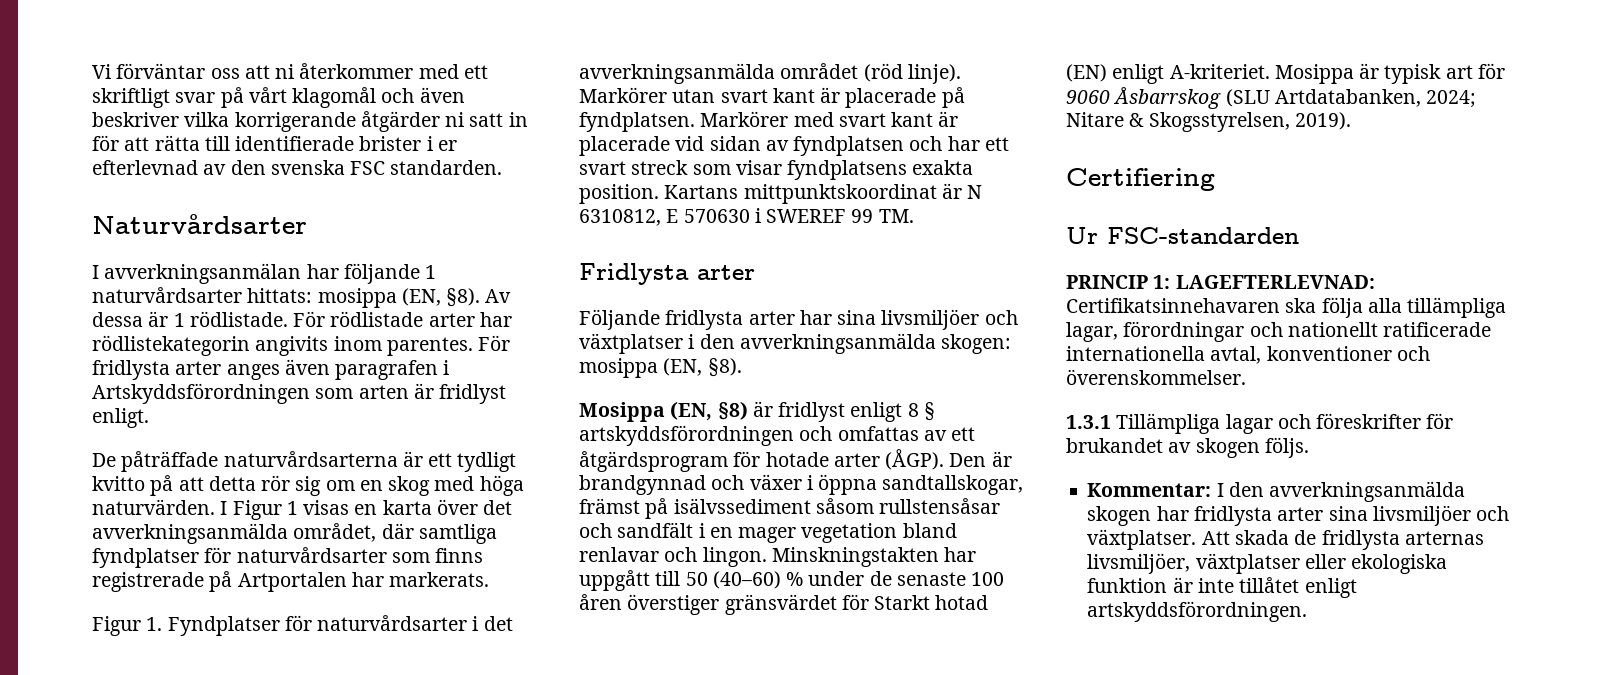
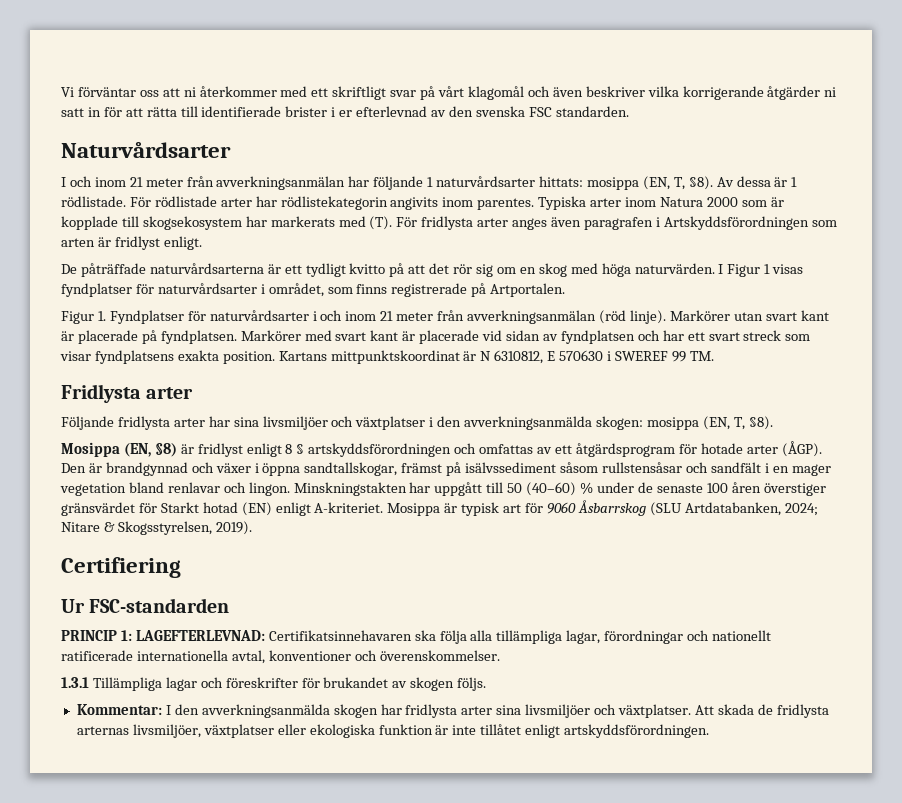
(99, 272) none -> [69,176,214,187] och inom 21 meter från
(441, 297) none -> [673,177,685,190] T,
(473, 346) none -> [538,196,784,210] [61,216,393,230] Typiska arter inom Natura 2000 som är kopplade till skogsekosystem har markerats med (T).
[208,476,256,491] detta -> [429,263,450,274] det
[354,499,513,515] [92,523,497,544] en karta över det avverkningsanmälda området, där samtliga -> (804, 269) none
(387, 555) none -> [260,283,324,297] i området,
[237,572,490,592] Artportalen har markerats. -> [490,283,566,297] Artportalen.
[483,616,513,631] [579,63,859,84] det avverkningsanmälda området -> [320,310,597,324] och inom 21 meter från avverkningsanmälan
(703, 367) none -> [733,417,745,430] T,

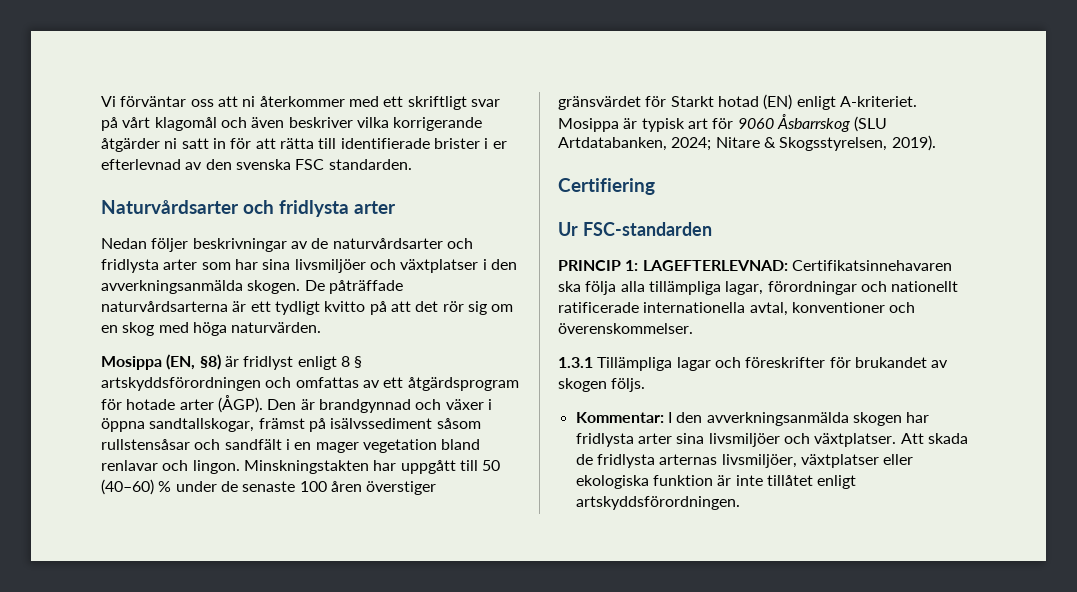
[61,176,798,190] [61,196,784,210] [61,216,837,230] [61,236,202,250] // I och inom 21 meter från avverkningsanmälan har följande 1 naturvårdsarter hittats: mosippa (EN, T, §8). Av dessa är 1 rödlistade. För rödlistade arter har rödlistekategorin angivits inom parentes. Typiska arter inom Natura 2000 som är kopplade till skogsekosystem har markerats med (T). För fridlysta arter anges även paragrafen i Artskyddsförordningen som arten är fridlyst enligt. // -> [243,200,396,217] [101,238,473,252] [101,259,517,273] [101,280,301,294] och fridlysta arter // Nedan följer beskrivningar av de naturvårdsarter och fridlysta arter som har sina livsmiljöer och växtplatser i den avverkningsanmälda skogen.
[718,264,804,277] [61,283,566,297] [61,310,829,324] [61,330,811,344] [60,350,714,364] [61,384,194,403] [61,416,773,430] I Figur 1 visas fyndplatser för naturvårdsarter i området, som finns registrerade på Artportalen. // Figur 1. Fyndplatser för naturvårdsarter i och inom 21 meter från avverkningsanmälan (röd linje). Markörer utan svart kant är placerade på fyndplatsen. Markörer med svart kant är placerade vid sidan av fyndplatsen och har ett svart streck som visar fyndplatsens exakta position. Kartans mittpunktskoordinat är N 6310812, E 570630 i SWEREF 99 TM. // Fridlysta arter // Följande fridlysta arter har sina livsmiljöer och växtplatser i den avverkningsanmälda skogen: mosippa (EN, T, §8). -> (322, 327) none

